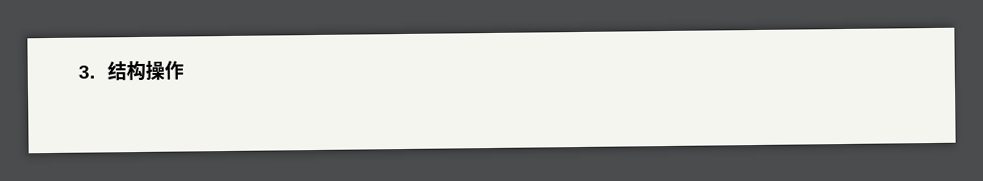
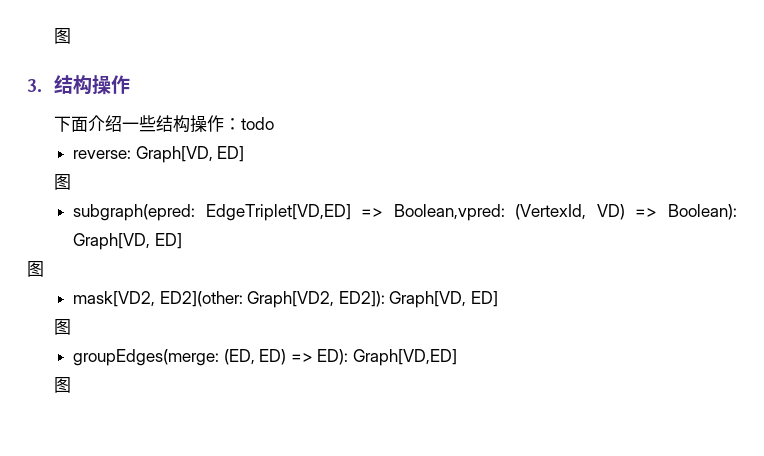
(78, 72) none -> [54,28,72,44] 图 //
(184, 70) none -> [54,115,275,133] [72,146,245,163] [54,174,72,190] [72,204,737,221] [72,233,182,250] [27,261,44,277] [72,291,498,308] [54,319,72,335] [72,349,457,366] [54,377,72,393] // 下面介绍一些结构操作：todo // reverse: Graph[VD, ED] // 图 // subgraph(epred: EdgeTriplet[VD,ED] => Boolean,vpred: (VertexId, VD) => Boolean): Graph[VD, ED] // 图 // mask[VD2, ED2](other: Graph[VD2, ED2]): Graph[VD, ED] // 图 // groupEdges(merge: (ED, ED) => ED): Graph[VD,ED] // 图

